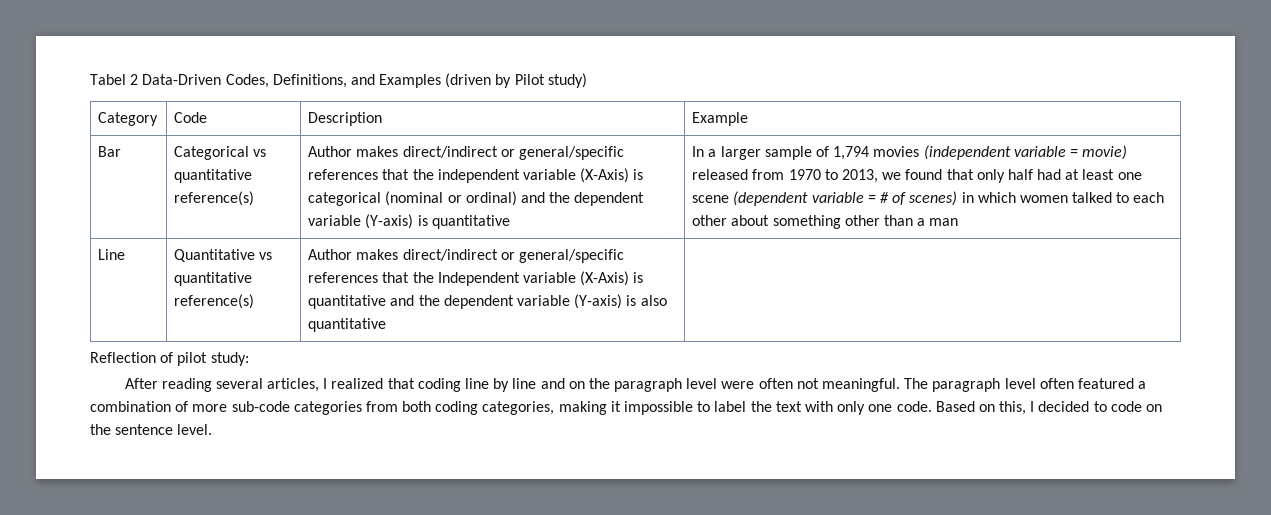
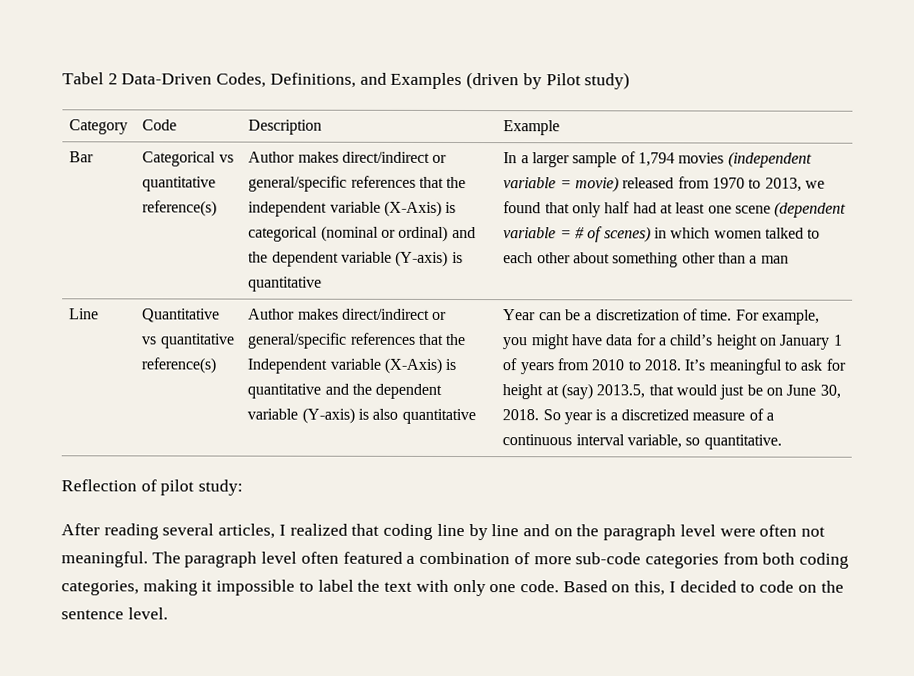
(387, 325) none -> [503,308,820,325] [502,333,843,350] [502,358,846,375] [502,383,841,400] [502,408,774,425] [502,434,782,450] Year can be a discretization of time. For example, you might have data for a child’s height on January 1 of years from 2010 to 2018. It’s meaningful to ask for height at (say) 2013.5, that would just be on June 30, 2018. So year is a discretized measure of a continuous interval variable, so quantitative.

